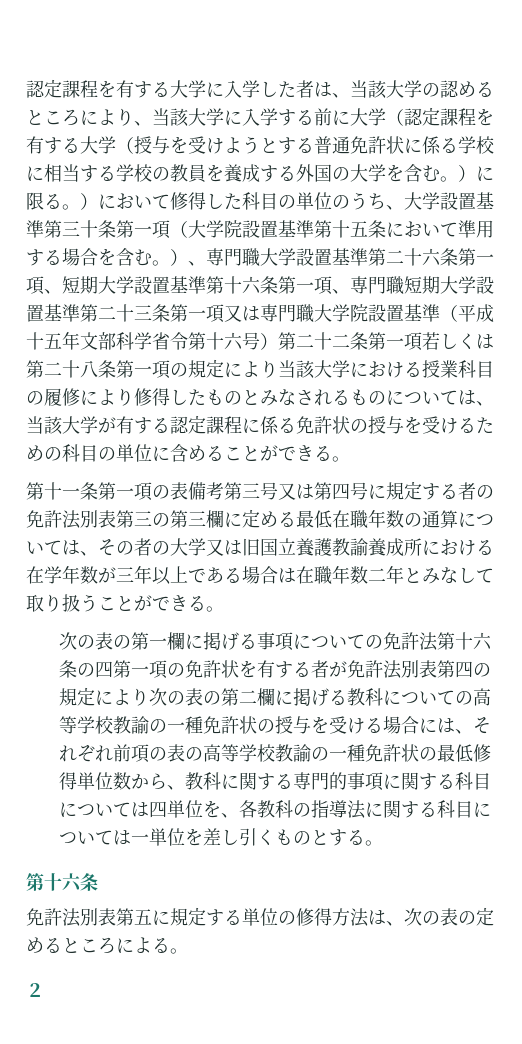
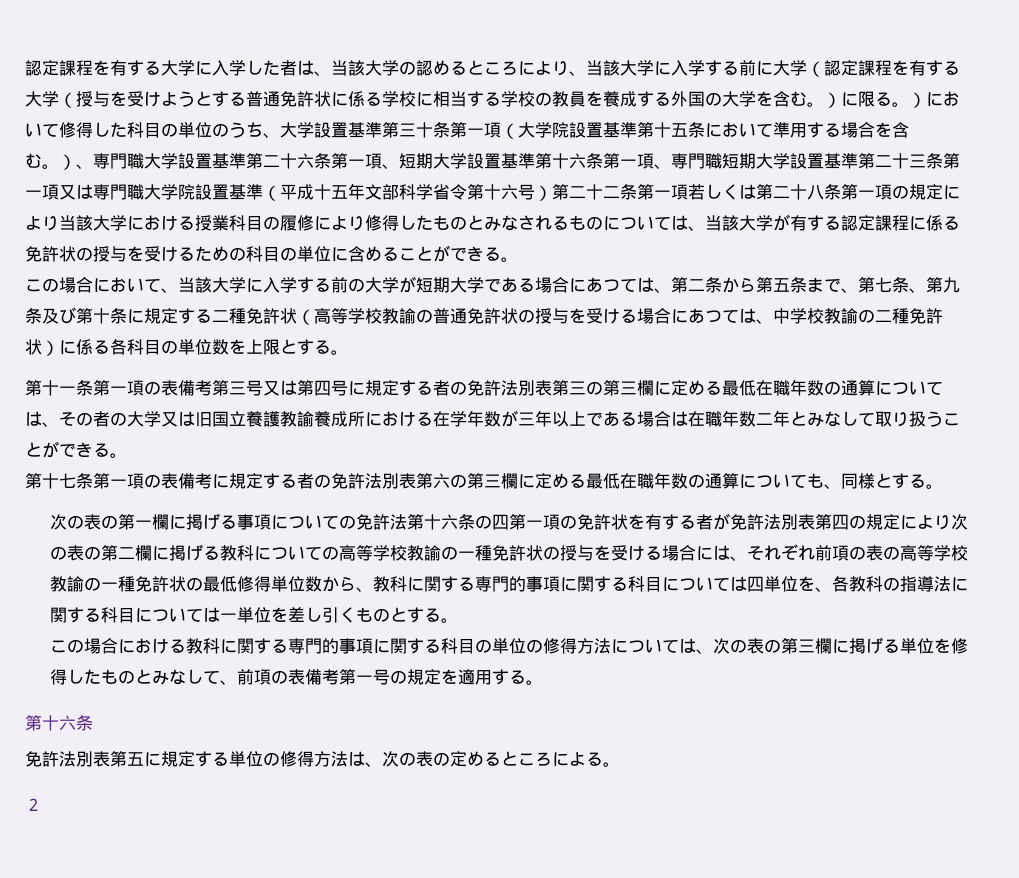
(350, 459) none -> [25,276,960,293] [25,307,943,325] [25,339,348,356] // この場合において、当該大学に入学する前の大学が短期大学である場合にあつては、第二条から第五条まで、第七条、第九条及び第十条に規定する二種免許状（高等学校教諭の普通免許状の授与を受ける場合にあつては、中学校教諭の二種免許状）に係る各科目の単位数を上限とする。
(224, 609) none -> [25,472,943,489] // 第十七条第一項の表備考に規定する者の免許法別表第六の第三欄に定める最低在職年数の通算についても、同様とする。
(383, 843) none -> [49,637,968,654] [49,669,543,685] // この場合における教科に関する専門的事項に関する科目の単位の修得方法については、次の表の第三欄に掲げる単位を修得したものとみなして、前項の表備考第一号の規定を適用する。

